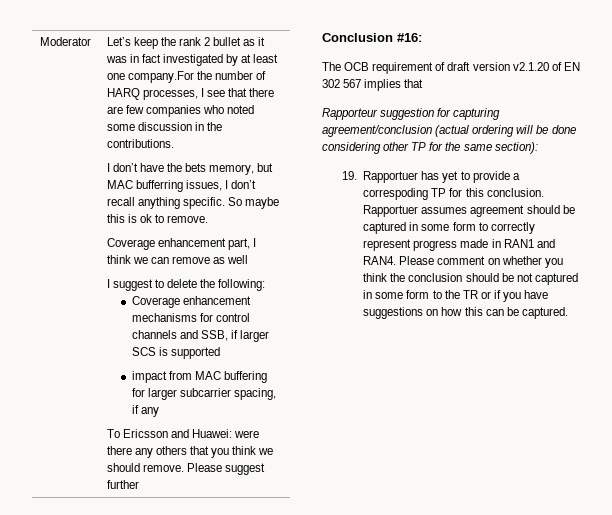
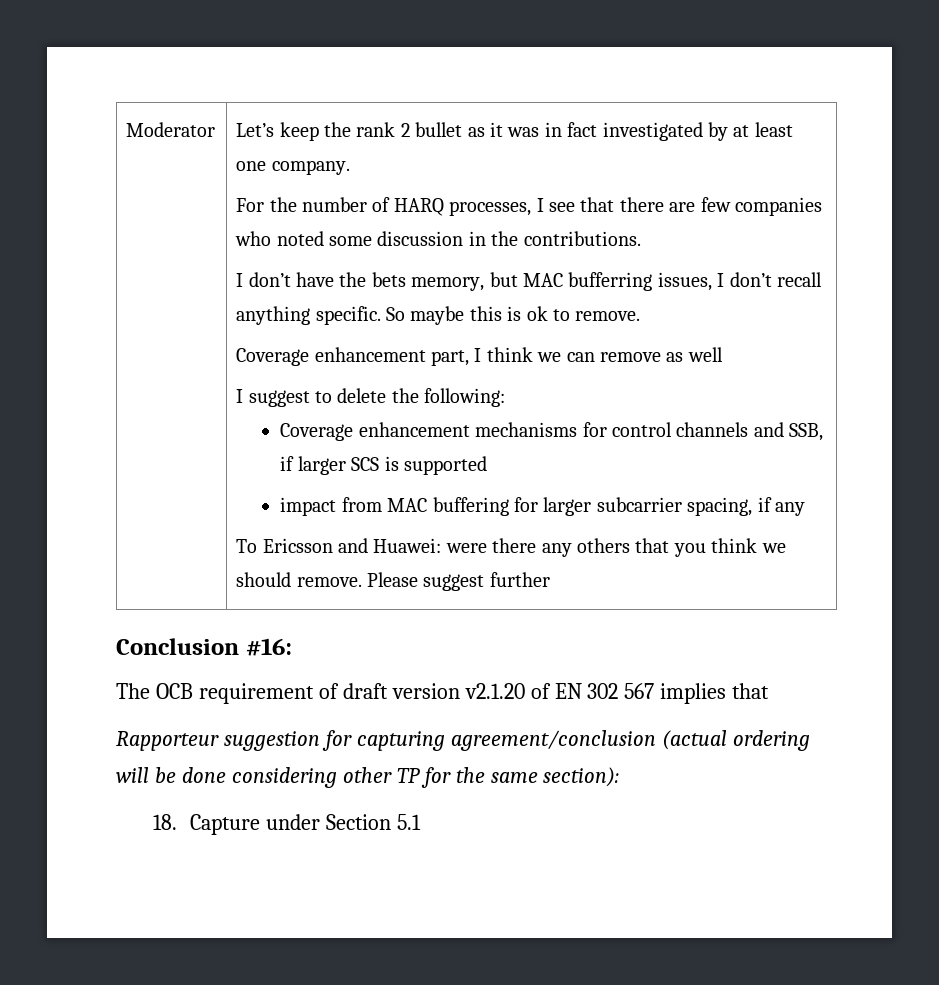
[127,71,194,83] company.For -> [271,160,350,175] [236,198,265,212] company. // For
[342,171,520,183] [363,188,544,200] [363,205,575,217] [363,222,535,234] [363,239,555,251] [363,256,563,268] [363,273,578,285] [363,290,549,302] [363,307,568,319] 19. Rapportuer has yet to provide a correspoding TP for this conclusion. Rapportuer assumes agreement should be captured in some form to correctly represent progress made in RAN1 and RAN4. Please comment on whether you think the conclusion should be not captured in some form to the TR or if you have suggestions on how this can be captured. -> [152,814,421,835] 18. Capture under Section 5.1

